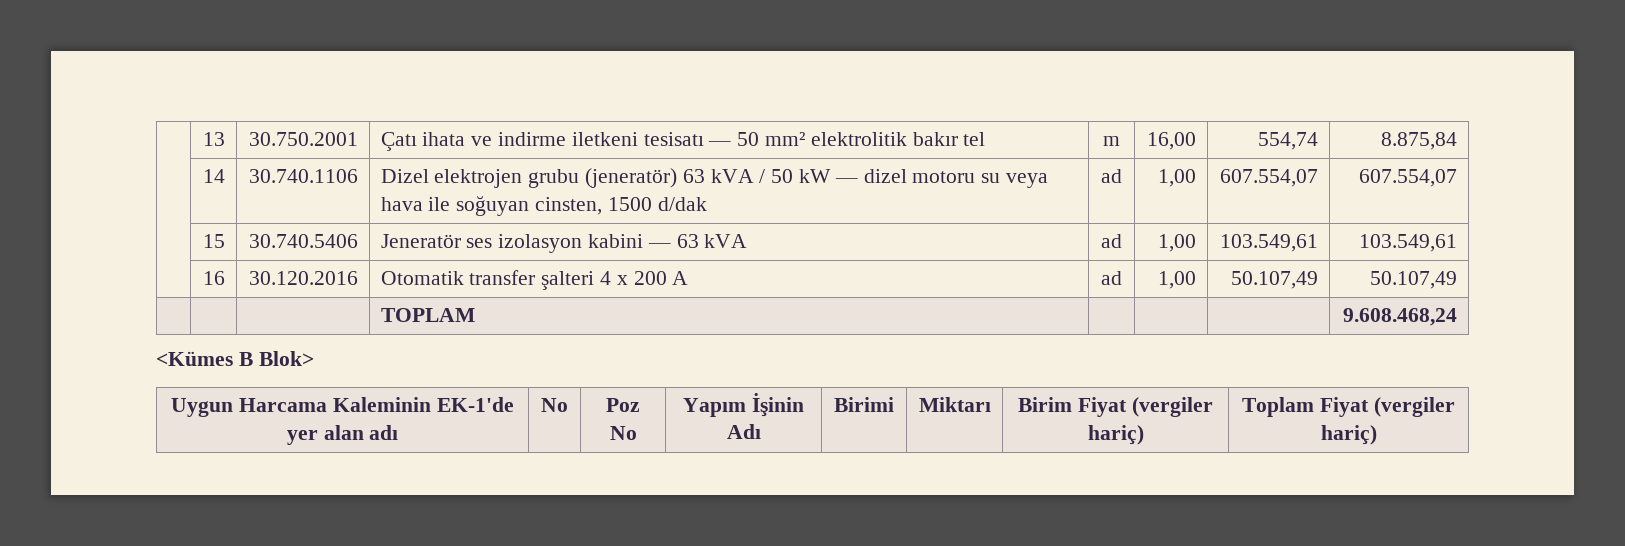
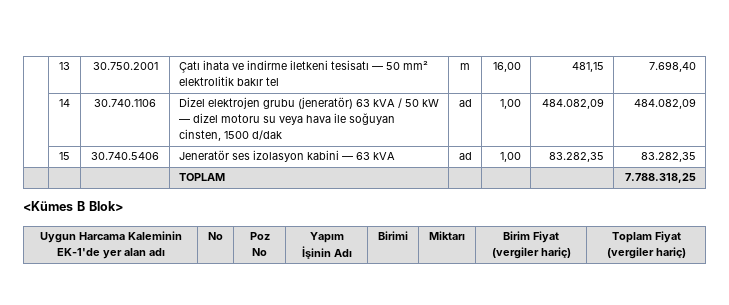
[1258,132,1319,150] [1381,132,1458,150] 554,74 | 8.875,84 -> [572,62,605,72] [649,61,697,72] 481,15 | 7.698,40
[1220,169,1319,187] [1359,169,1458,187] 607.554,07 | 607.554,07 -> [542,98,605,109] [634,98,697,109] 484.082,09 | 484.082,09
[1220,234,1319,252] [1359,234,1458,252] [202,271,225,285] [248,271,358,285] [380,270,689,290] [1101,271,1122,285] [1158,271,1197,289] [1231,271,1319,289] [1370,271,1458,289] 103.549,61 | 103.549,61 // | 16 | 30.120.2016 | Otomatik transfer şalteri 4 x 200 A | ad | 1,00 | 50.107,49 | 50.107,49 -> [549,152,605,162] [641,152,697,162] 83.282,35 | 83.282,35
[1343,308,1458,326] 9.608.468,24 -> [625,173,697,183] 7.788.318,25

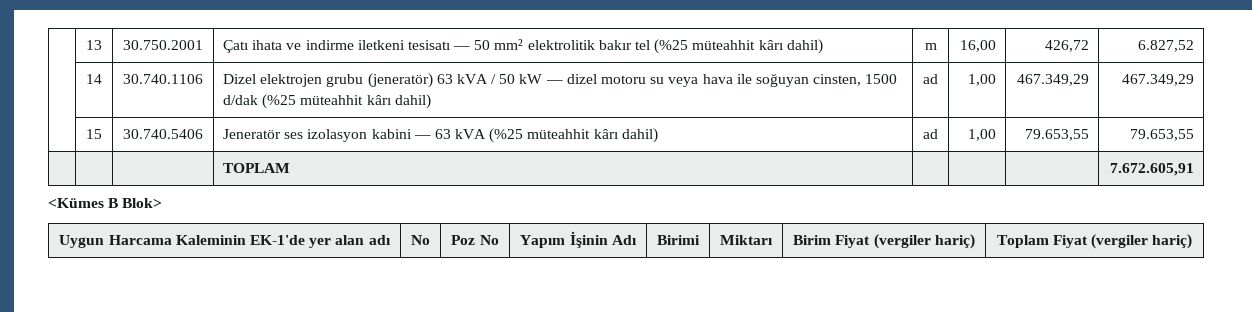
(279, 81) none -> [654,39,823,54] (%25 müteahhit kârı dahil)
[572,62,605,72] [649,61,697,72] 481,15 | 7.698,40 -> [1045,40,1090,52] [1138,40,1195,52] 426,72 | 6.827,52
[458,99,472,107] [500,99,522,109] [542,98,605,109] [634,98,697,109] | ad | 1,00 | 484.082,09 | 484.082,09 -> [262,94,431,109] [923,74,938,84] [968,74,997,86] [1017,74,1090,86] [1122,74,1195,86] (%25 müteahhit kârı dahil) | ad | 1,00 | 467.349,29 | 467.349,29
[458,152,472,160] [500,152,522,162] [549,152,605,162] [641,152,697,162] | ad | 1,00 | 83.282,35 | 83.282,35 -> [489,128,658,143] [923,129,938,139] [968,129,997,141] [1025,129,1090,141] [1130,129,1195,141] (%25 müteahhit kârı dahil) | ad | 1,00 | 79.653,55 | 79.653,55
[625,173,697,183] 7.788.318,25 -> [1110,163,1195,176] 7.672.605,91

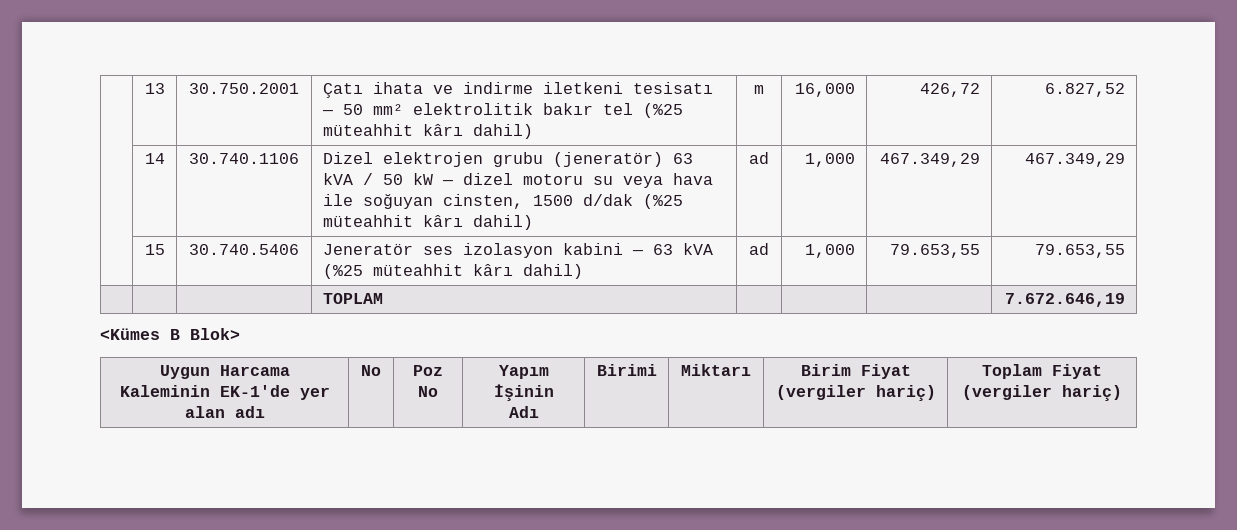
[960,40,997,52] 16,00 -> [795,83,856,97] 16,000
[968,74,997,86] 1,00 -> [805,153,856,167] 1,000
[968,129,997,141] 1,00 -> [805,244,856,258] 1,000
[1110,163,1195,176] 7.672.605,91 -> [1005,293,1126,307] 7.672.646,19

